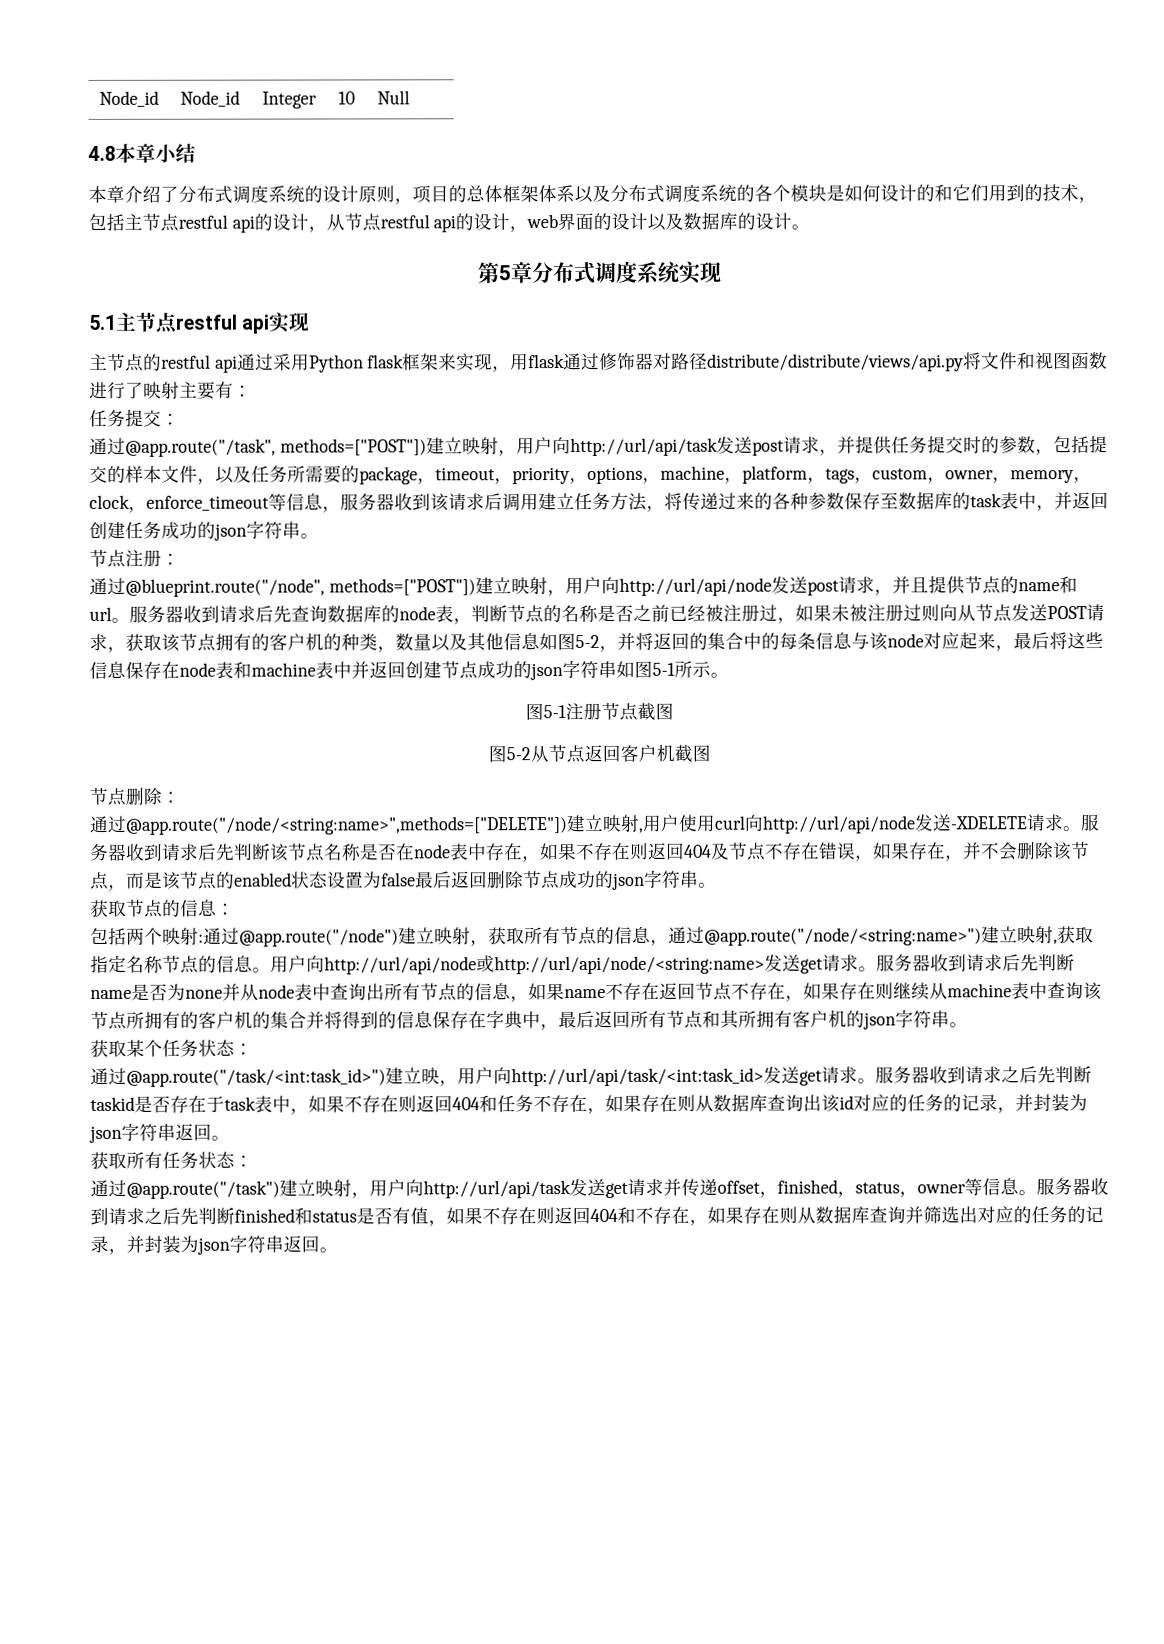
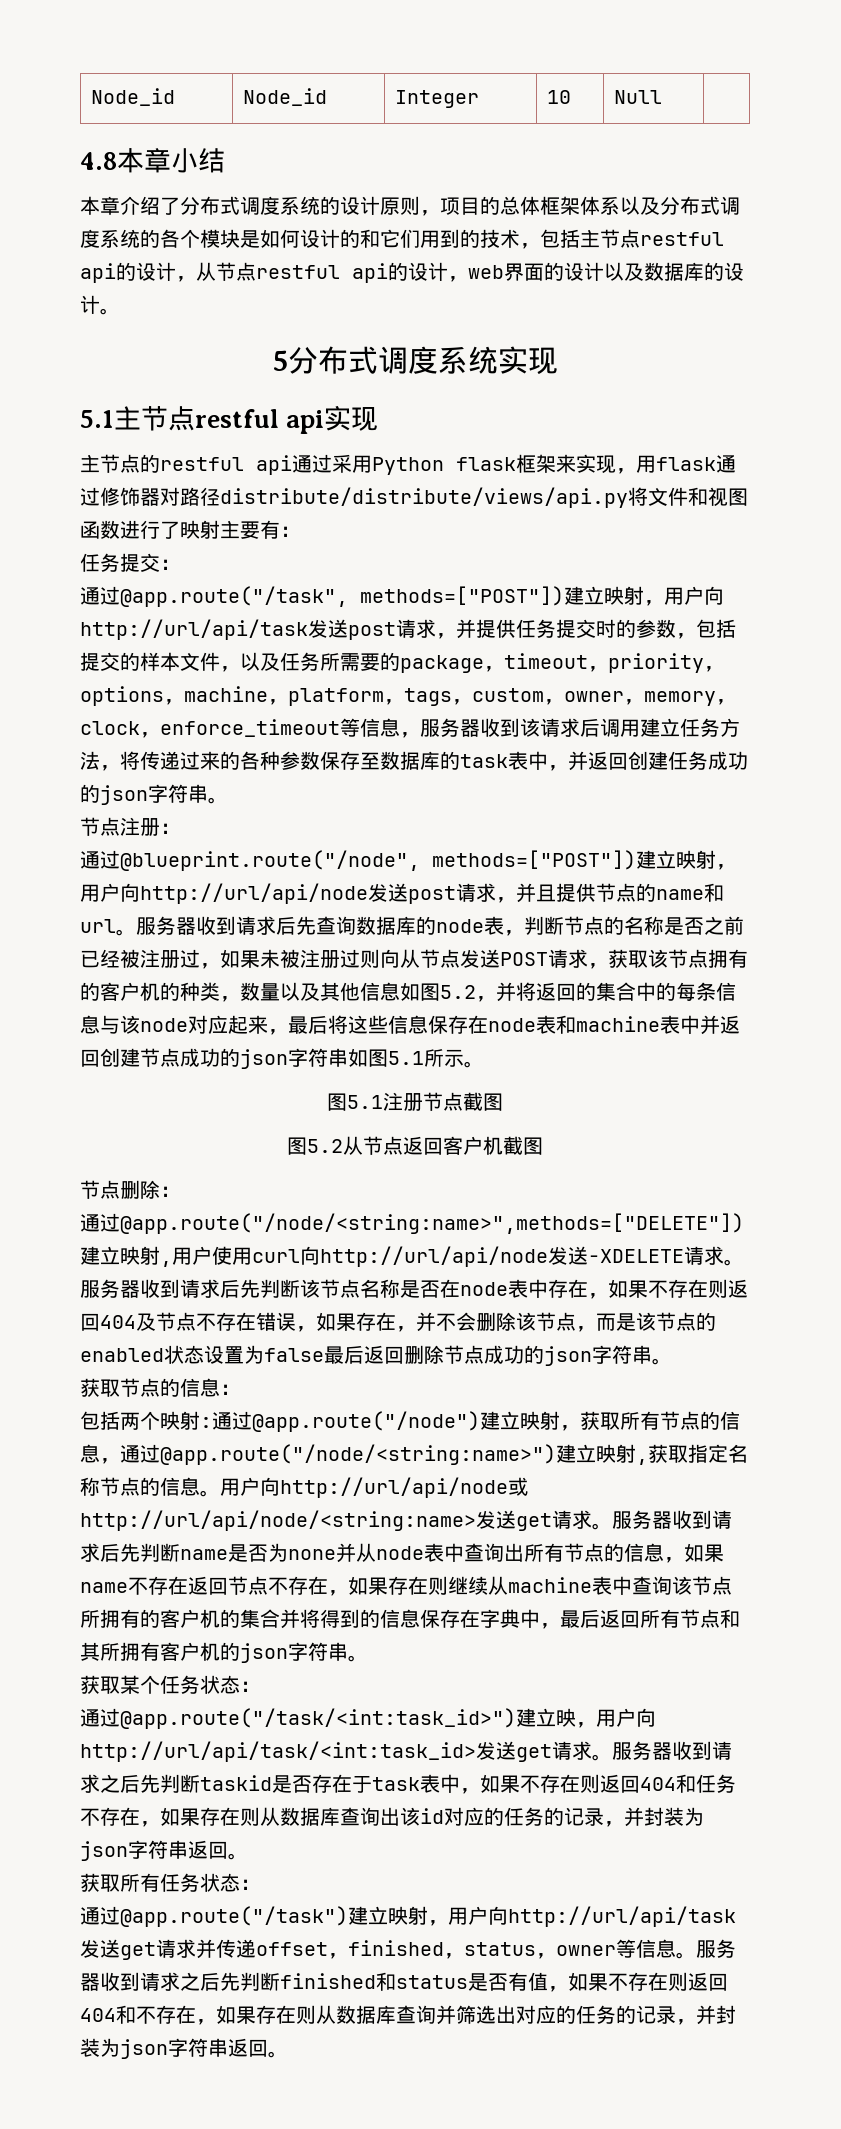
[476,262,532,284] 第5章 -> [272,350,288,371] 5
[575,634,600,649] 5-2 -> [440,985,476,999] 5.2
[652,662,675,676] 5-1 -> [388,1051,424,1065] 5.1
[543,705,566,719] 5-1 -> [347,1095,383,1109] 5.1
[506,747,531,761] 5-2 -> [307,1139,343,1153] 5.2

